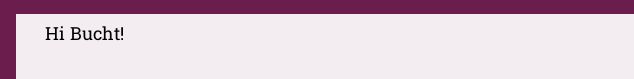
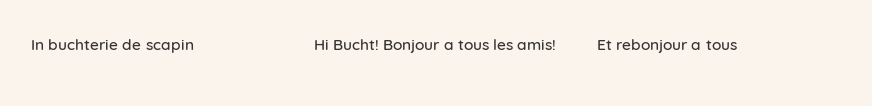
[45,26,124,41] Hi Bucht! -> [31,39,194,53] [314,39,737,53] In buchterie de scapin // Hi Bucht! Bonjour a tous les amis! Et rebonjour a tous

